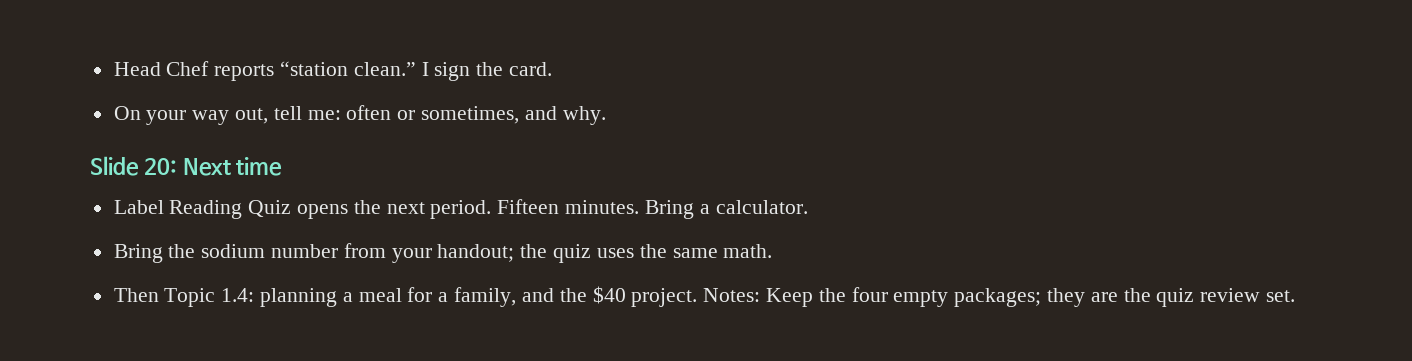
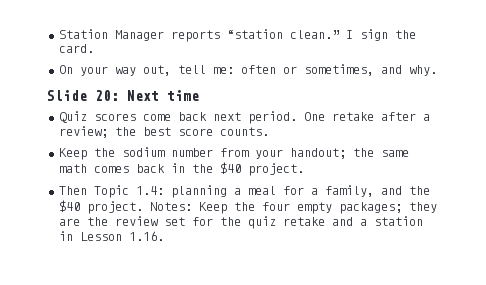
[113,61,210,76] Head Chef -> [58,29,164,41] Station Manager
[113,199,808,219] [113,244,163,263] Label Reading Quiz opens the next period. Fifteen minutes. Bring a calculator. // Bring -> [58,111,430,124] [58,126,269,138] [58,148,87,160] Quiz scores come back next period. One retake after a review; the best score counts. // Keep
[553,244,773,263] quiz uses the same math. -> [380,150,409,157] [58,162,304,176] same math comes back in the $40 project.
[1156,288,1295,307] quiz review set. -> [114,216,423,229] [58,231,164,241] review set for the quiz retake and a station in Lesson 1.16.

